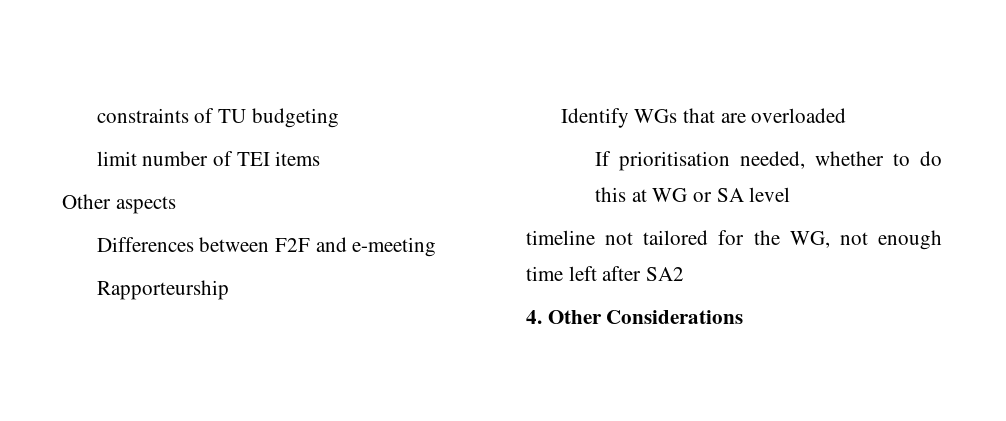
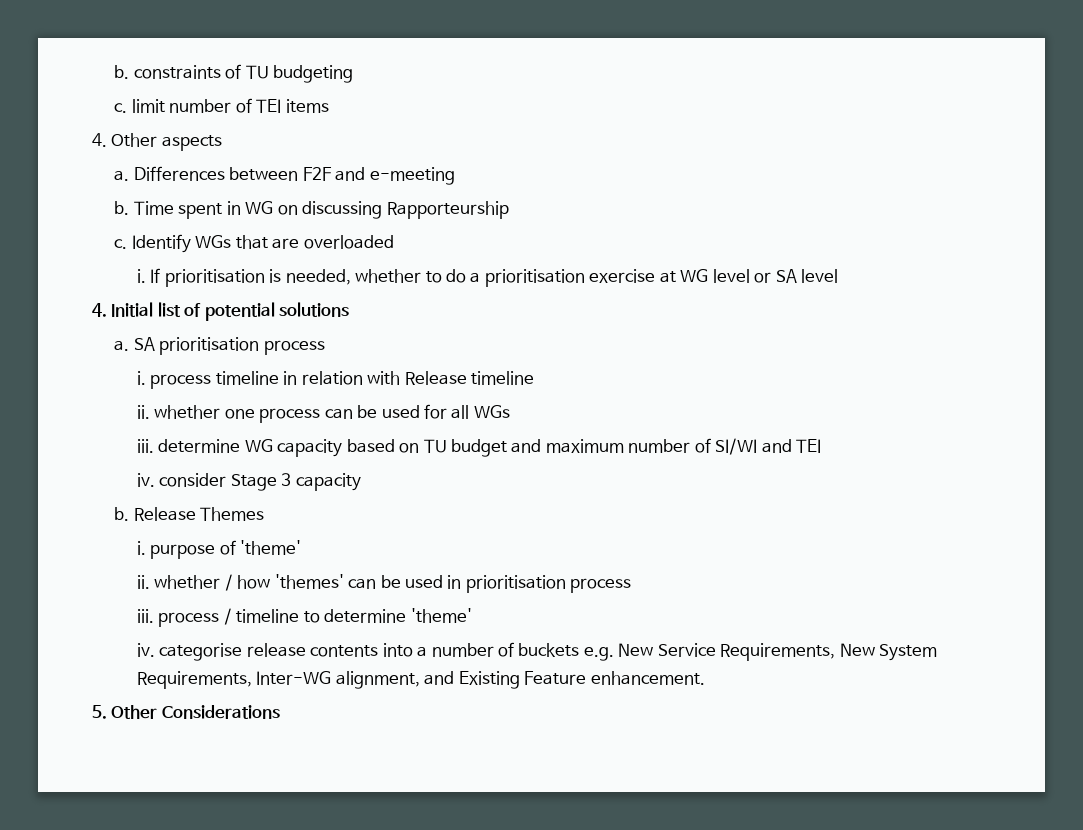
(96, 115) none -> [114,65,130,79] b.
(339, 118) none -> [114,103,128,113] c.
(321, 158) none -> [92,133,107,147] 4.
(176, 205) none -> [114,170,130,181] a.
(437, 247) none -> [114,201,383,219] b. Time spent in WG on discussing
(229, 290) none -> [114,239,128,249] c.
(847, 115) none -> [136,269,146,283] i.
(731, 161) none -> [269,269,282,283] is
[595,187,627,202] this -> [470,269,656,287] a prioritisation exercise
(688, 195) none -> [712,269,750,283] level
[526,230,942,250] [526,266,685,281] [526,310,542,324] timeline not tailored for the WG, not enough time left after SA2 // 4. -> [92,302,350,321] [114,337,325,355] [136,371,535,389] [136,404,510,423] [136,438,822,457] [136,473,361,491] [114,507,265,521] [136,540,302,559] [136,574,632,593] [136,608,472,627] [136,642,938,661] [136,671,705,689] [92,705,107,719] 4. Initial list of potential solutions // a. SA prioritisation process // i. process timeline in relation with Release timeline // ii. whether one process can be used for all WGs // iii. determine WG capacity based on TU budget and maximum number of SI/WI and TEI // iv. consider Stage 3 capacity // b. Release Themes // i. purpose of 'theme' // ii. whether / how 'themes' can be used in prioritisation process // iii. process / timeline to determine 'theme' // iv. categorise release contents into a number of buckets e.g. New Service Requirements, New System Requirements, Inter-WG alignment, and Existing Feature enhancement. // 5.

